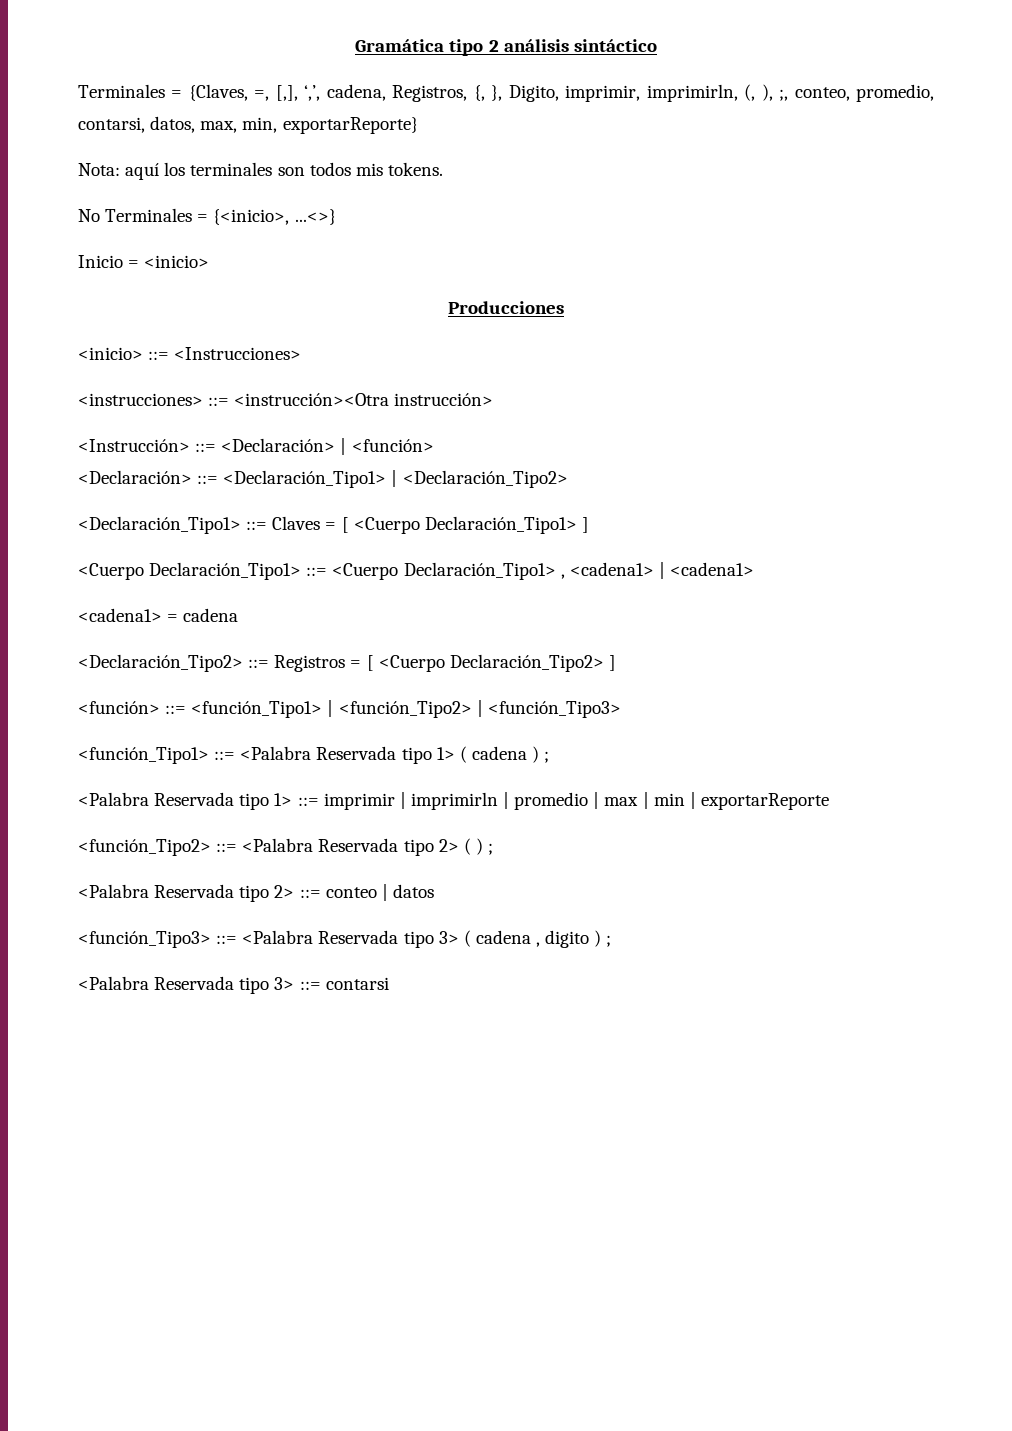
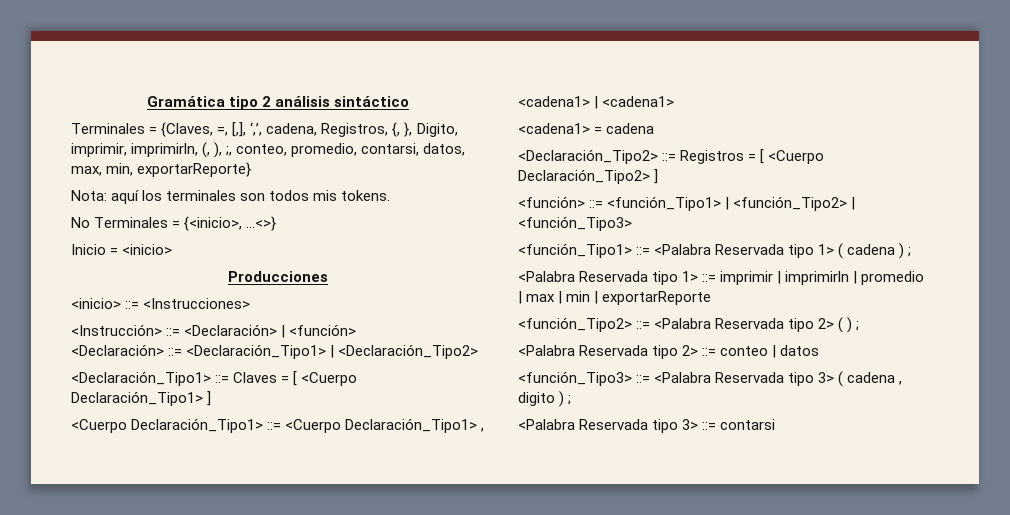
[78,393,494,406] // <instrucciones> ::= <instrucción><Otra instrucción> -> (251, 303) none

